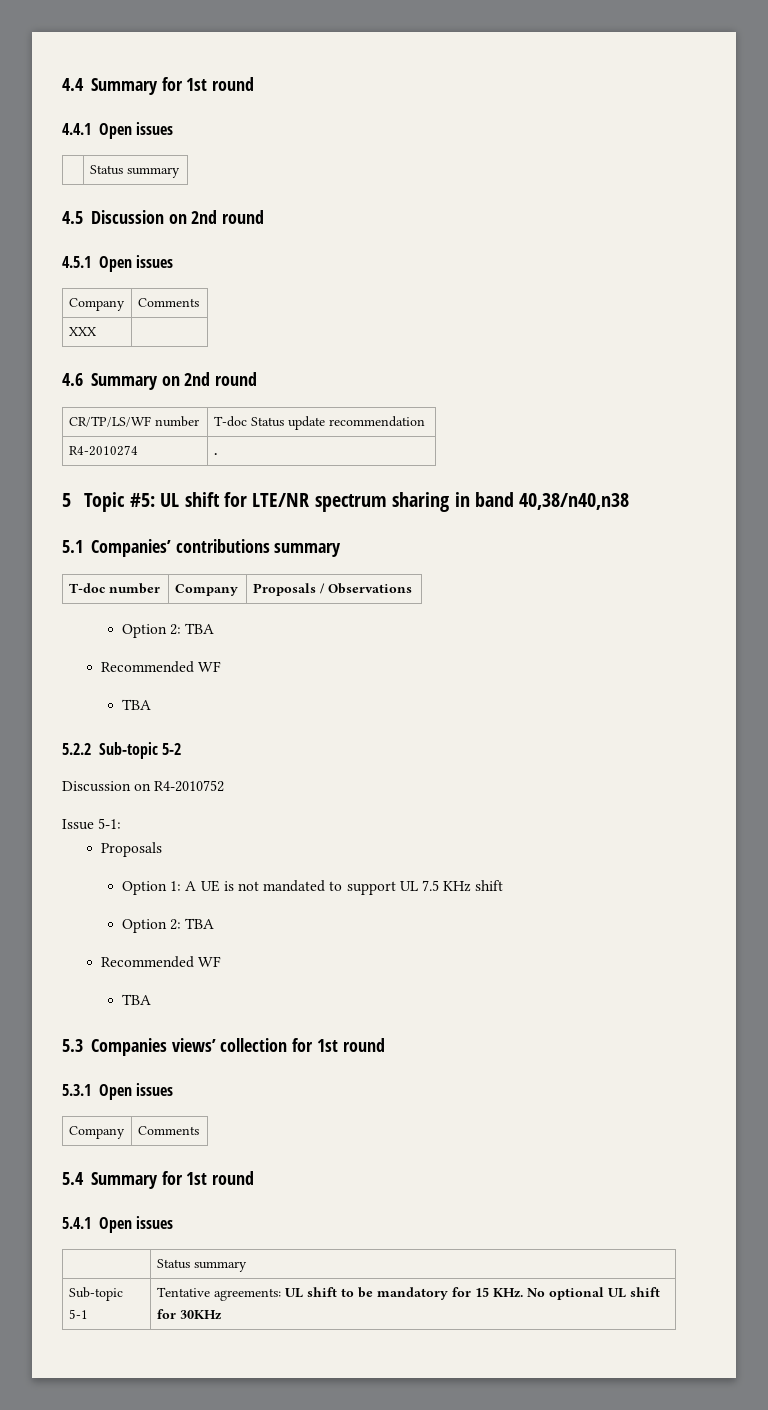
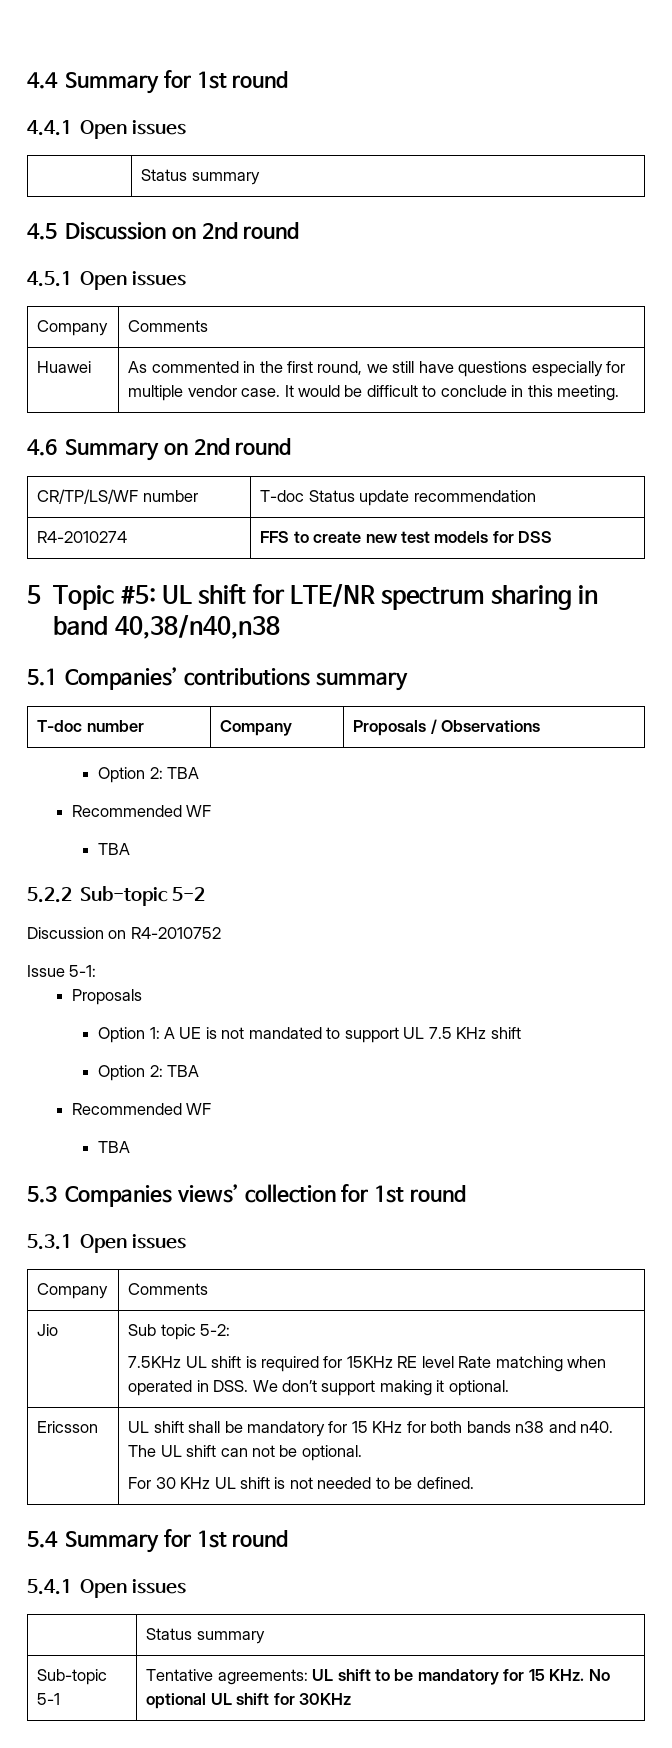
[68,327,97,336] XXX | -> [37,361,92,373] [128,361,626,377] [128,385,620,401] Huawei | As commented in the first round, we still have questions especially for multiple vendor case. It would be difficult to conclude in this meeting.
[213,453,217,455] . -> [260,531,553,543] FFS to create new test models for DSS
(199, 1130) none -> [37,1324,59,1336] [128,1324,231,1340] [128,1356,607,1372] [128,1380,509,1396] [37,1421,99,1433] [128,1421,614,1437] [128,1445,362,1461] [128,1477,474,1489] // Jio | Sub topic 5-2: // 7.5KHz UL shift is required for 15KHz RE level Rate matching when operated in DSS. We don’t support making it optional. // Ericsson | UL shift shall be mandatory for 15 KHz for both bands n38 and n40. The UL shift can not be optional. // For 30 KHz UL shift is not needed to be defined.

